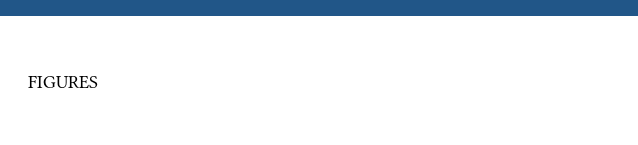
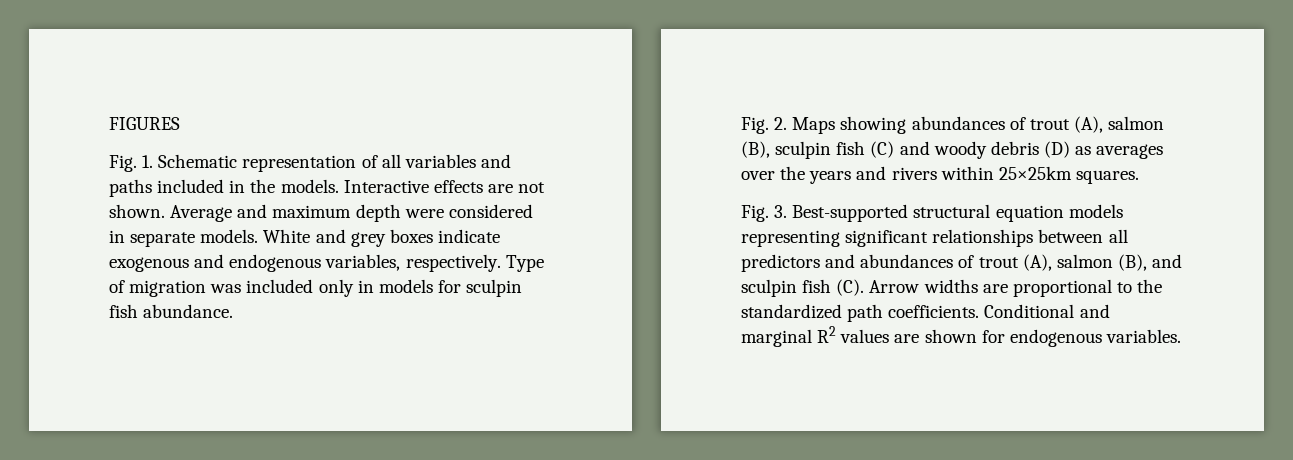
(98, 82) none -> [109,154,511,172] [109,179,546,197] [109,204,533,222] [109,229,500,247] [109,254,544,272] [109,279,523,297] [109,304,234,318] [741,116,1165,134] [741,141,1164,159] [741,166,1139,184] [741,204,1123,222] [741,229,1128,247] [741,254,1183,272] [741,279,1163,297] [741,304,1110,322] [741,326,1181,347] // Fig. 1. Schematic representation of all variables and paths included in the models. Interactive effects are not shown. Average and maximum depth were considered in separate models. White and grey boxes indicate exogenous and endogenous variables, respectively. Type of migration was included only in models for sculpin fish abundance. // Fig. 2. Maps showing abundances of trout (A), salmon (B), sculpin fish (C) and woody debris (D) as averages over the years and rivers within 25×25km squares. // Fig. 3. Best-supported structural equation models representing significant relationships between all predictors and abundances of trout (A), salmon (B), and sculpin fish (C). Arrow widths are proportional to the standardized path coefficients. Conditional and marginal R2 values are shown for endogenous variables.

